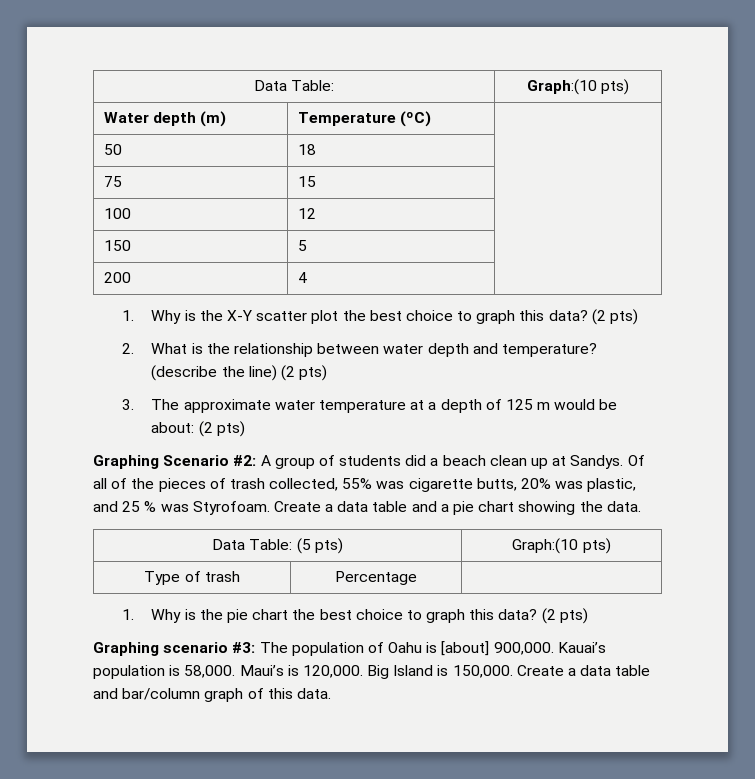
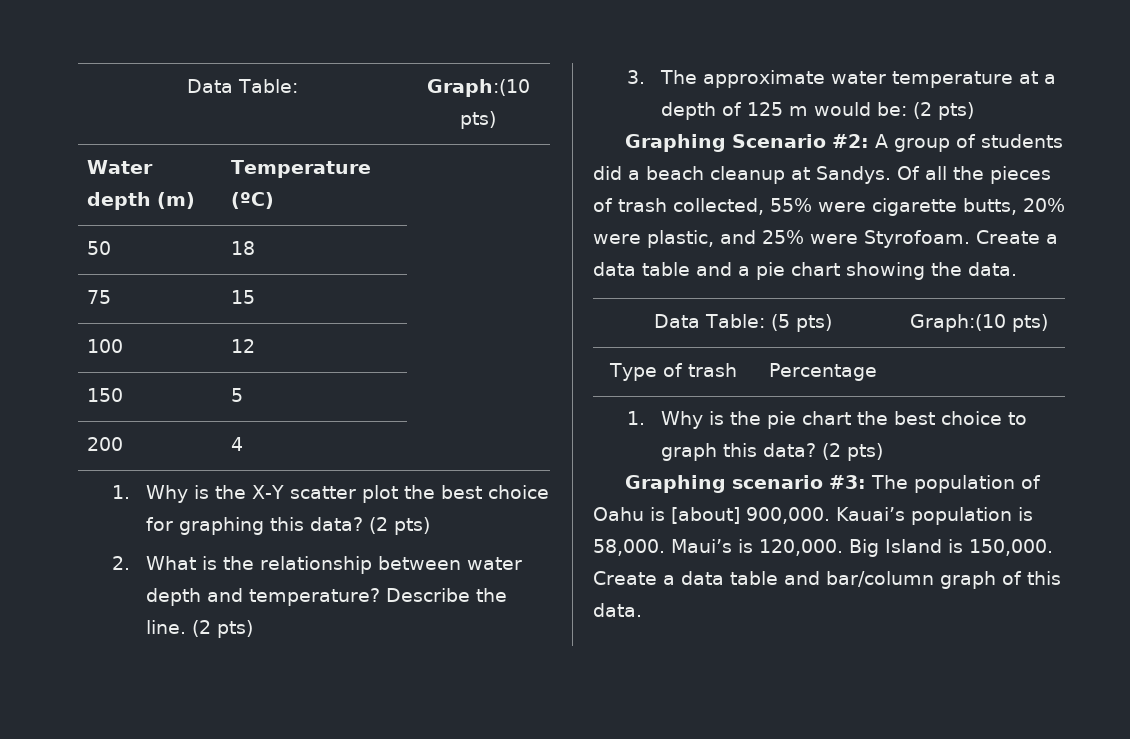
[457,310,516,324] to graph -> [145,517,264,535] for graphing
[151,365,277,381] (describe the line) -> [385,588,507,602] [145,620,186,634] Describe the line.
[599,399,618,410] [151,422,195,433] be about: -> [876,102,907,116] be:
[489,455,549,469] clean up -> [710,166,785,184] cleanup
[111,478,128,489] of -> (947, 173) none
[376,481,405,489] was -> [818,202,866,212] were
[555,481,584,489] was -> [593,234,641,244] were
[122,501,189,512] 25 % was -> [762,230,858,244] 25% were

